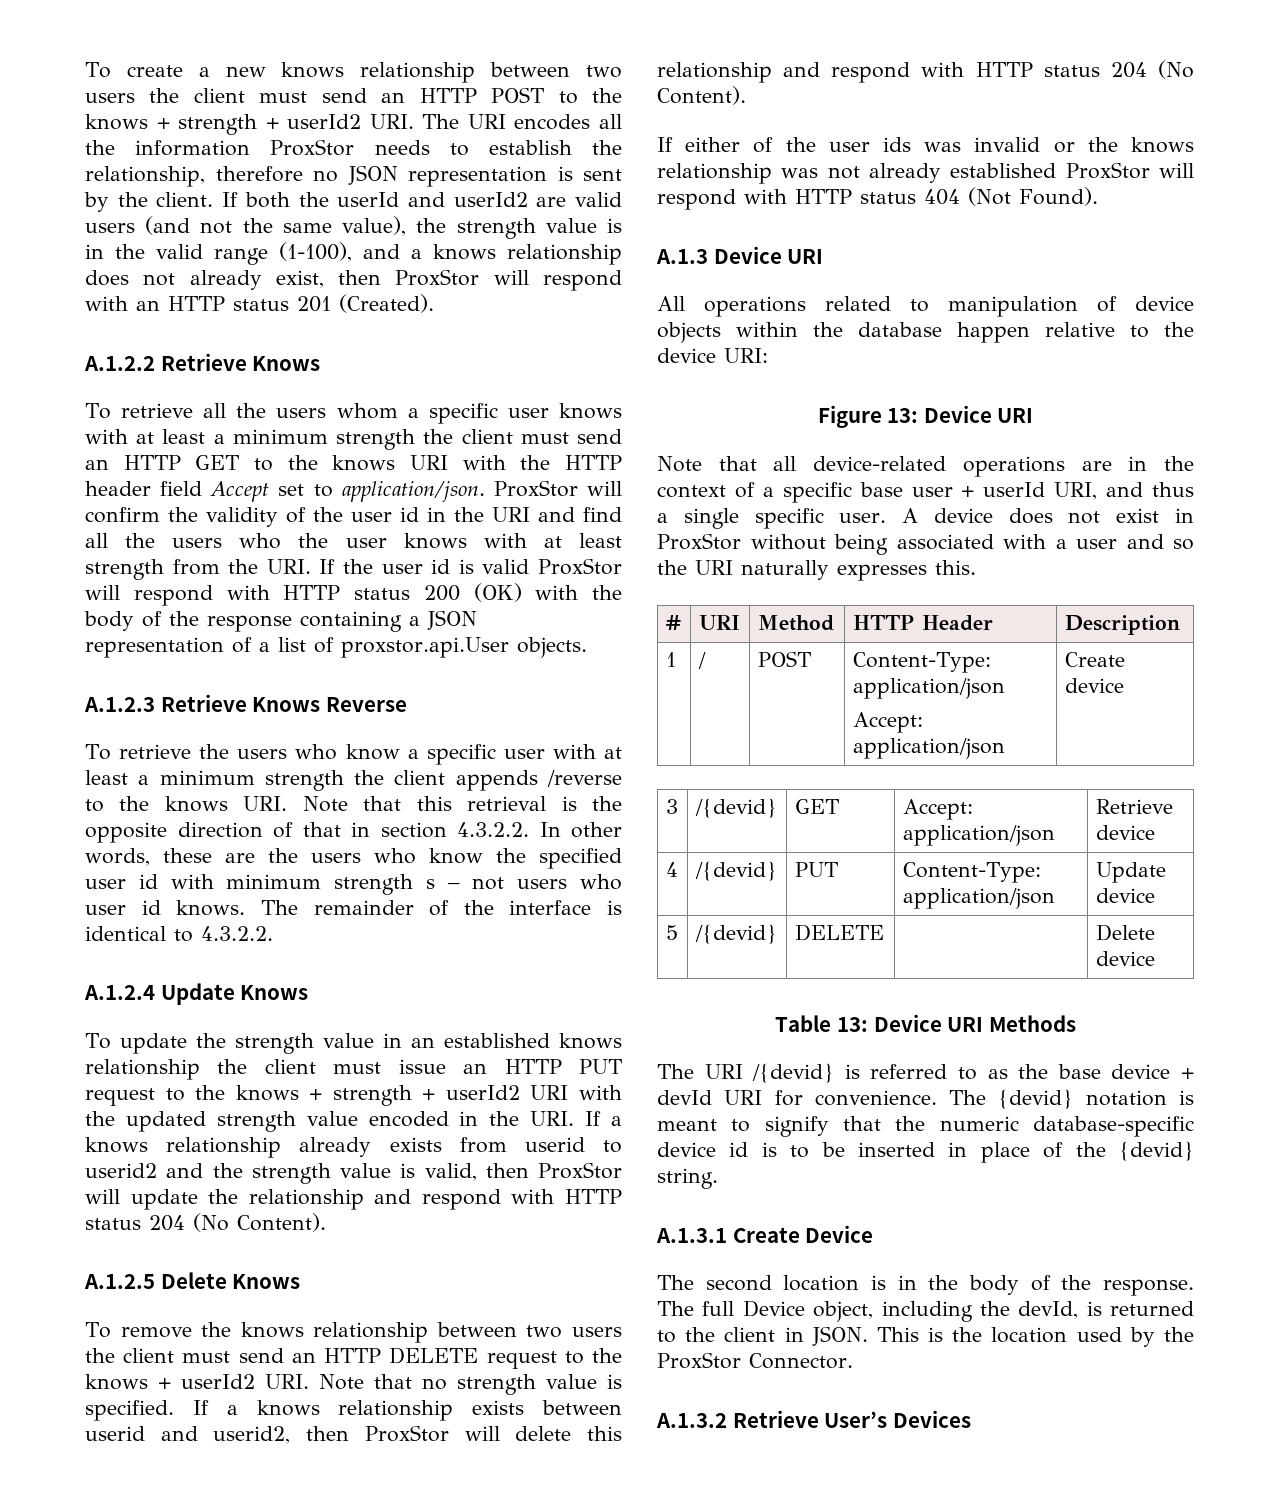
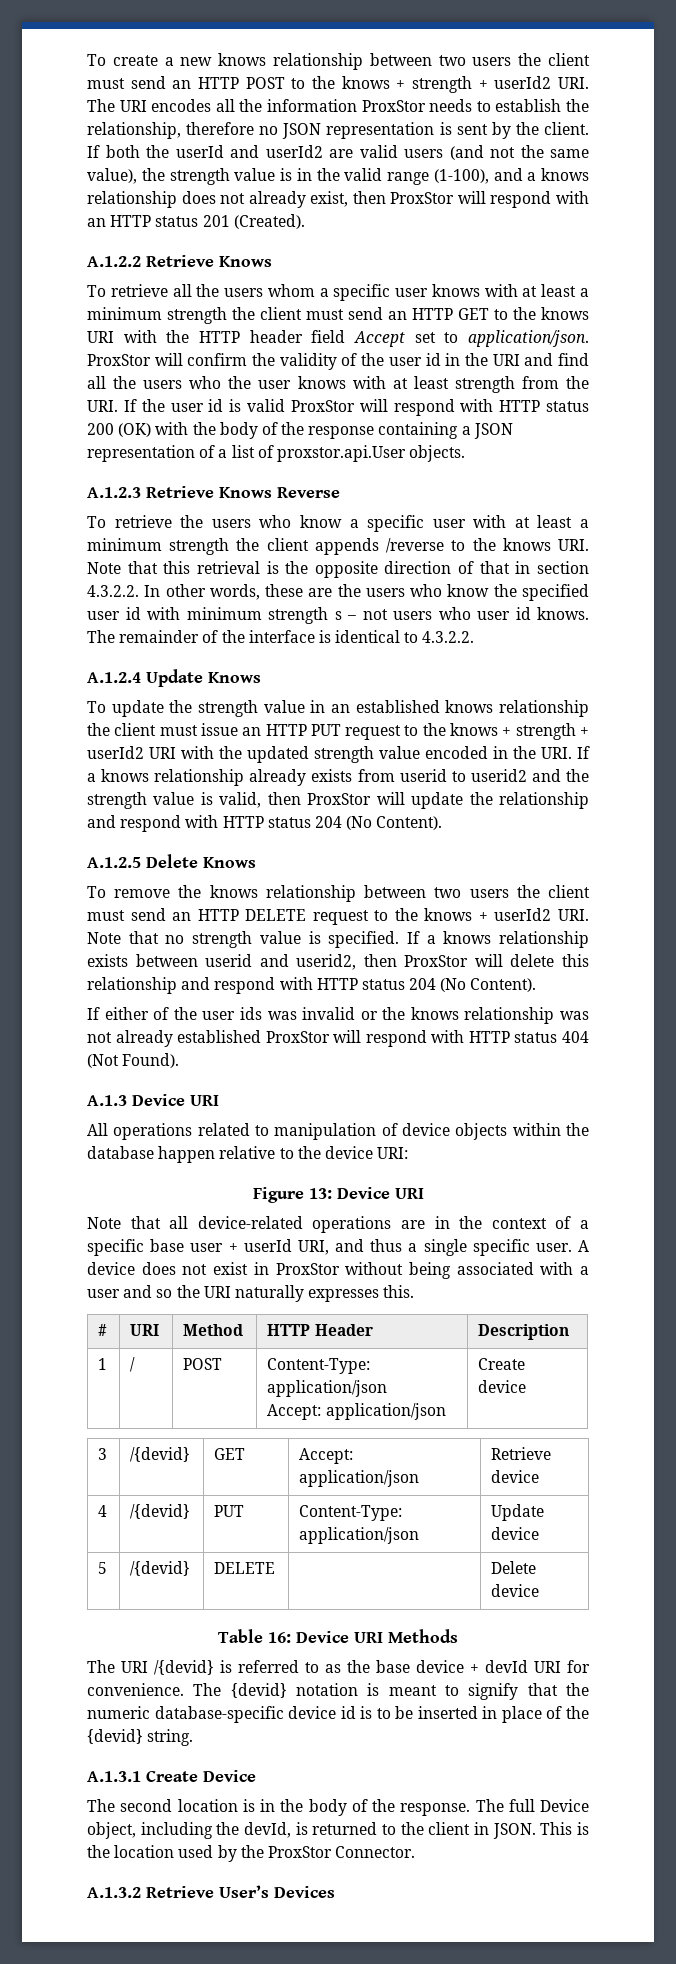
[836,1017,868,1032] 13: -> [268,1632,291,1643] 16:

